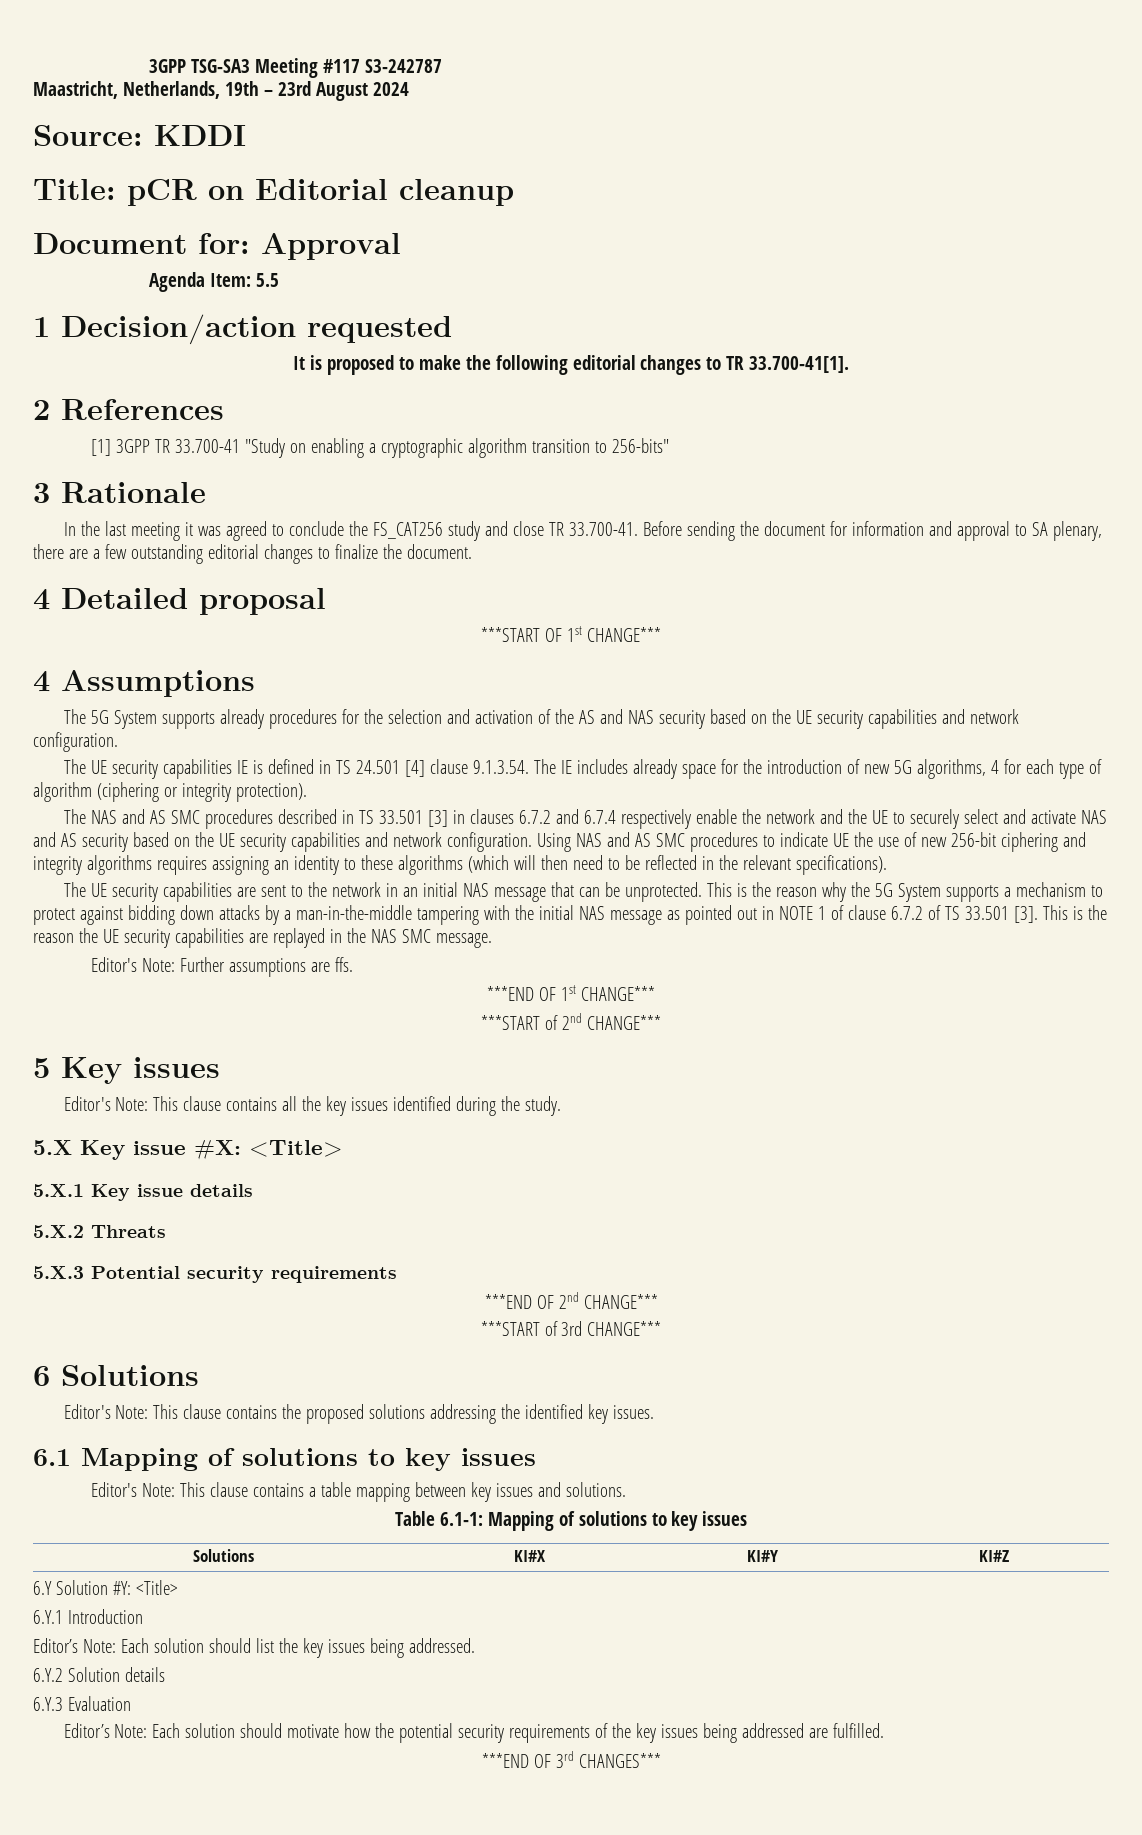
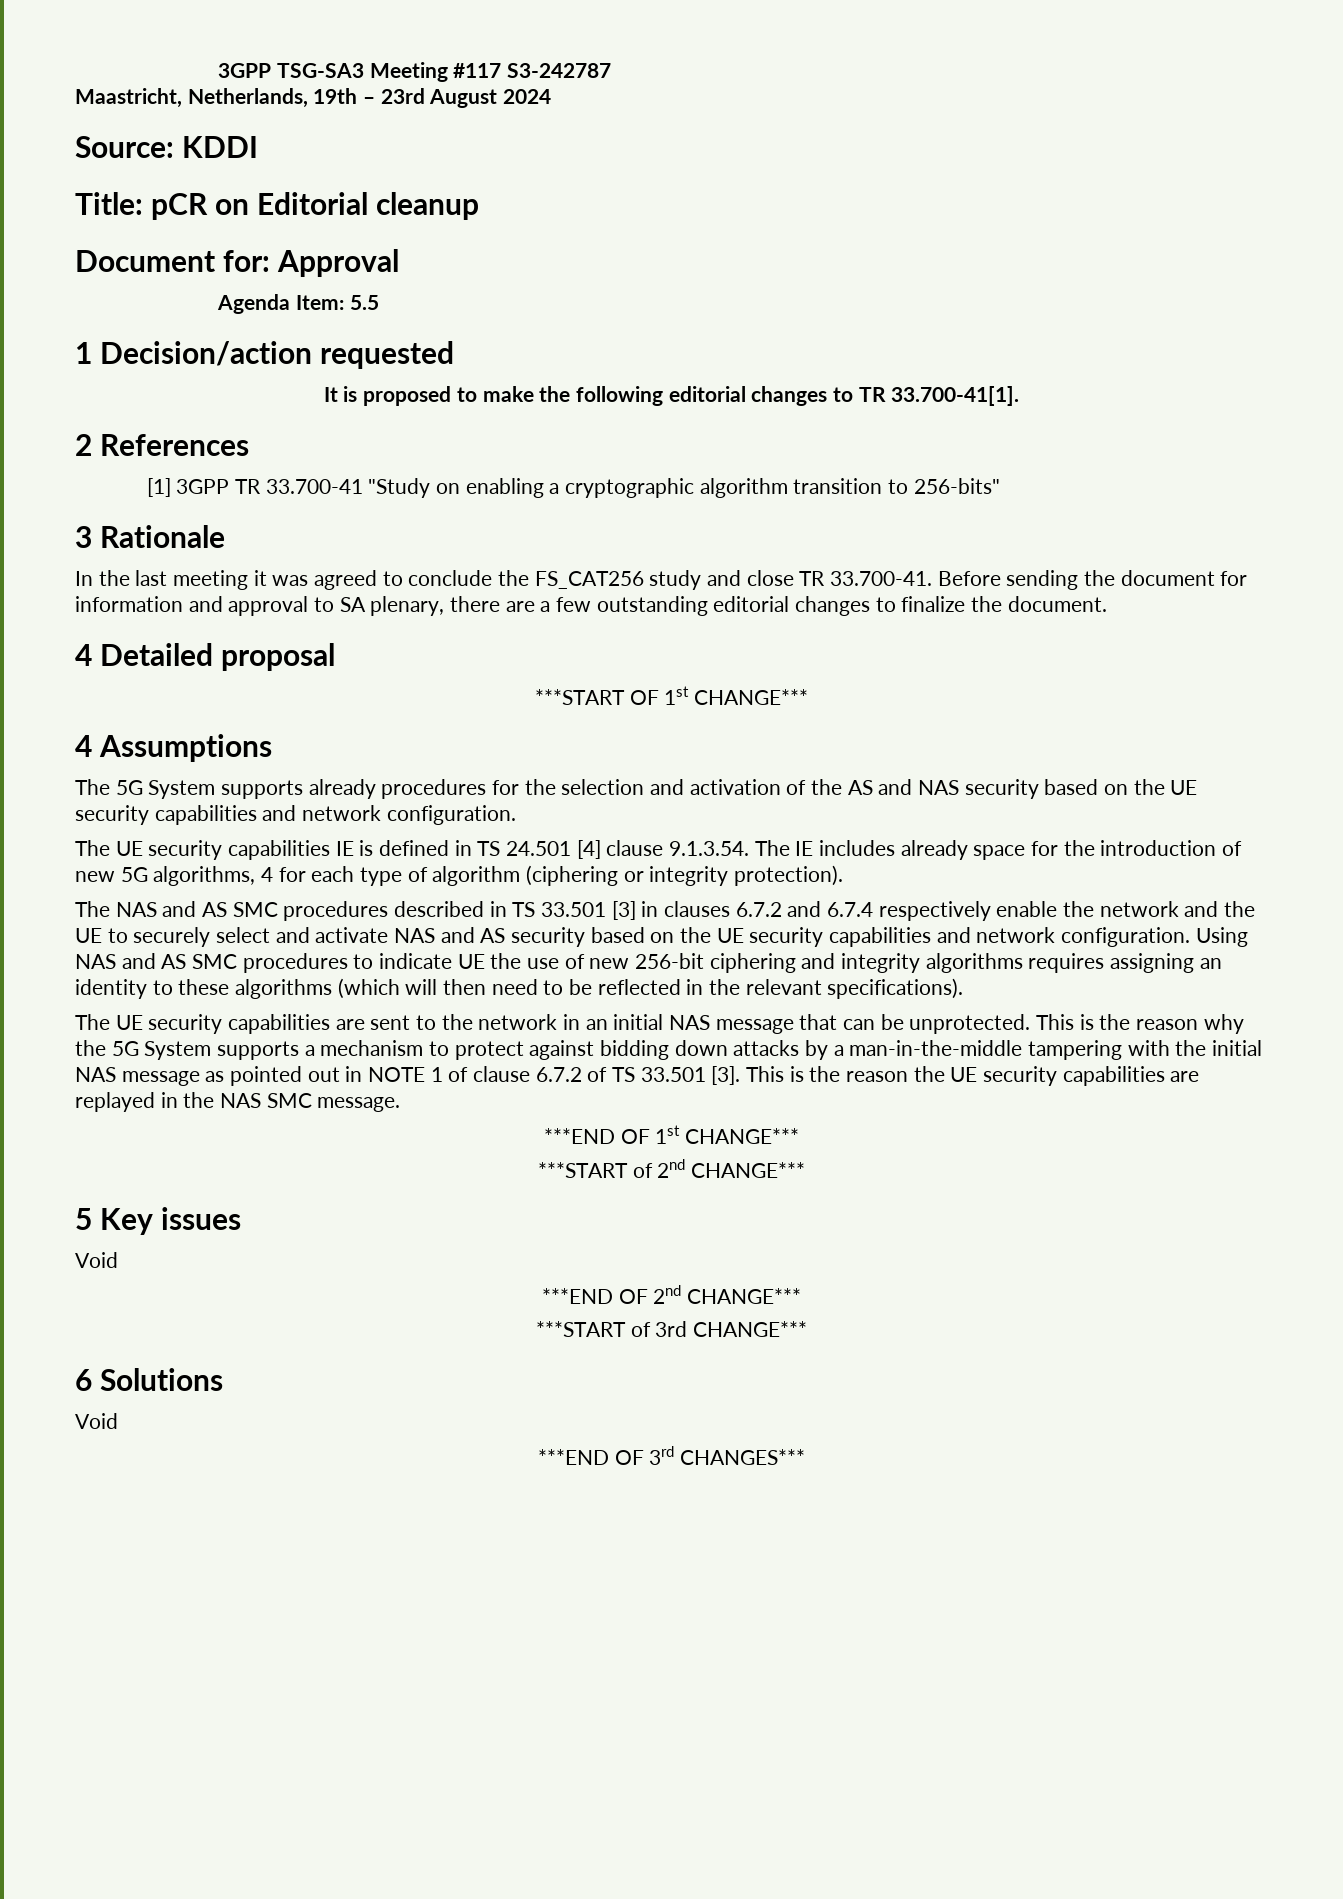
[90,957,353,977] // Editor's Note: Further assumptions are ffs. -> (401, 1104) none
[64,1096,562,1116] [33,1140,343,1160] [33,1184,253,1201] [33,1225,166,1238] [33,1266,397,1283] Editor's Note: This clause contains all the key issues identified during the study. // 5.X Key issue #X: <Title> // 5.X.1 Key issue details // 5.X.2 Threats // 5.X.3 Potential security requirements -> [75,1252,118,1268] Void
[64,1404,655,1424] [33,1448,536,1471] [90,1482,626,1502] [394,1511,748,1531] [192,1549,254,1562] [513,1550,546,1562] [747,1550,778,1562] [979,1550,1009,1562] [33,1580,178,1595] [33,1609,143,1624] [33,1638,475,1658] [33,1667,165,1682] [33,1696,131,1711] [64,1723,885,1743] Editor's Note: This clause contains the proposed solutions addressing the identified key issues. // 6.1 Mapping of solutions to key issues // Editor's Note: This clause contains a table mapping between key issues and solutions. // Table 6.1-1: Mapping of solutions to key issues // Solutions | KI#X | KI#Y | KI#Z // 6.Y Solution #Y: <Title> // 6.Y.1 Introduction // Editor’s Note: Each solution should list the key issues being addressed. // 6.Y.2 Solution details // 6.Y.3 Evaluation // Editor’s Note: Each solution should motivate how the potential security requirements of the key issues being addressed are fulfilled. -> [75,1413,118,1429] Void

